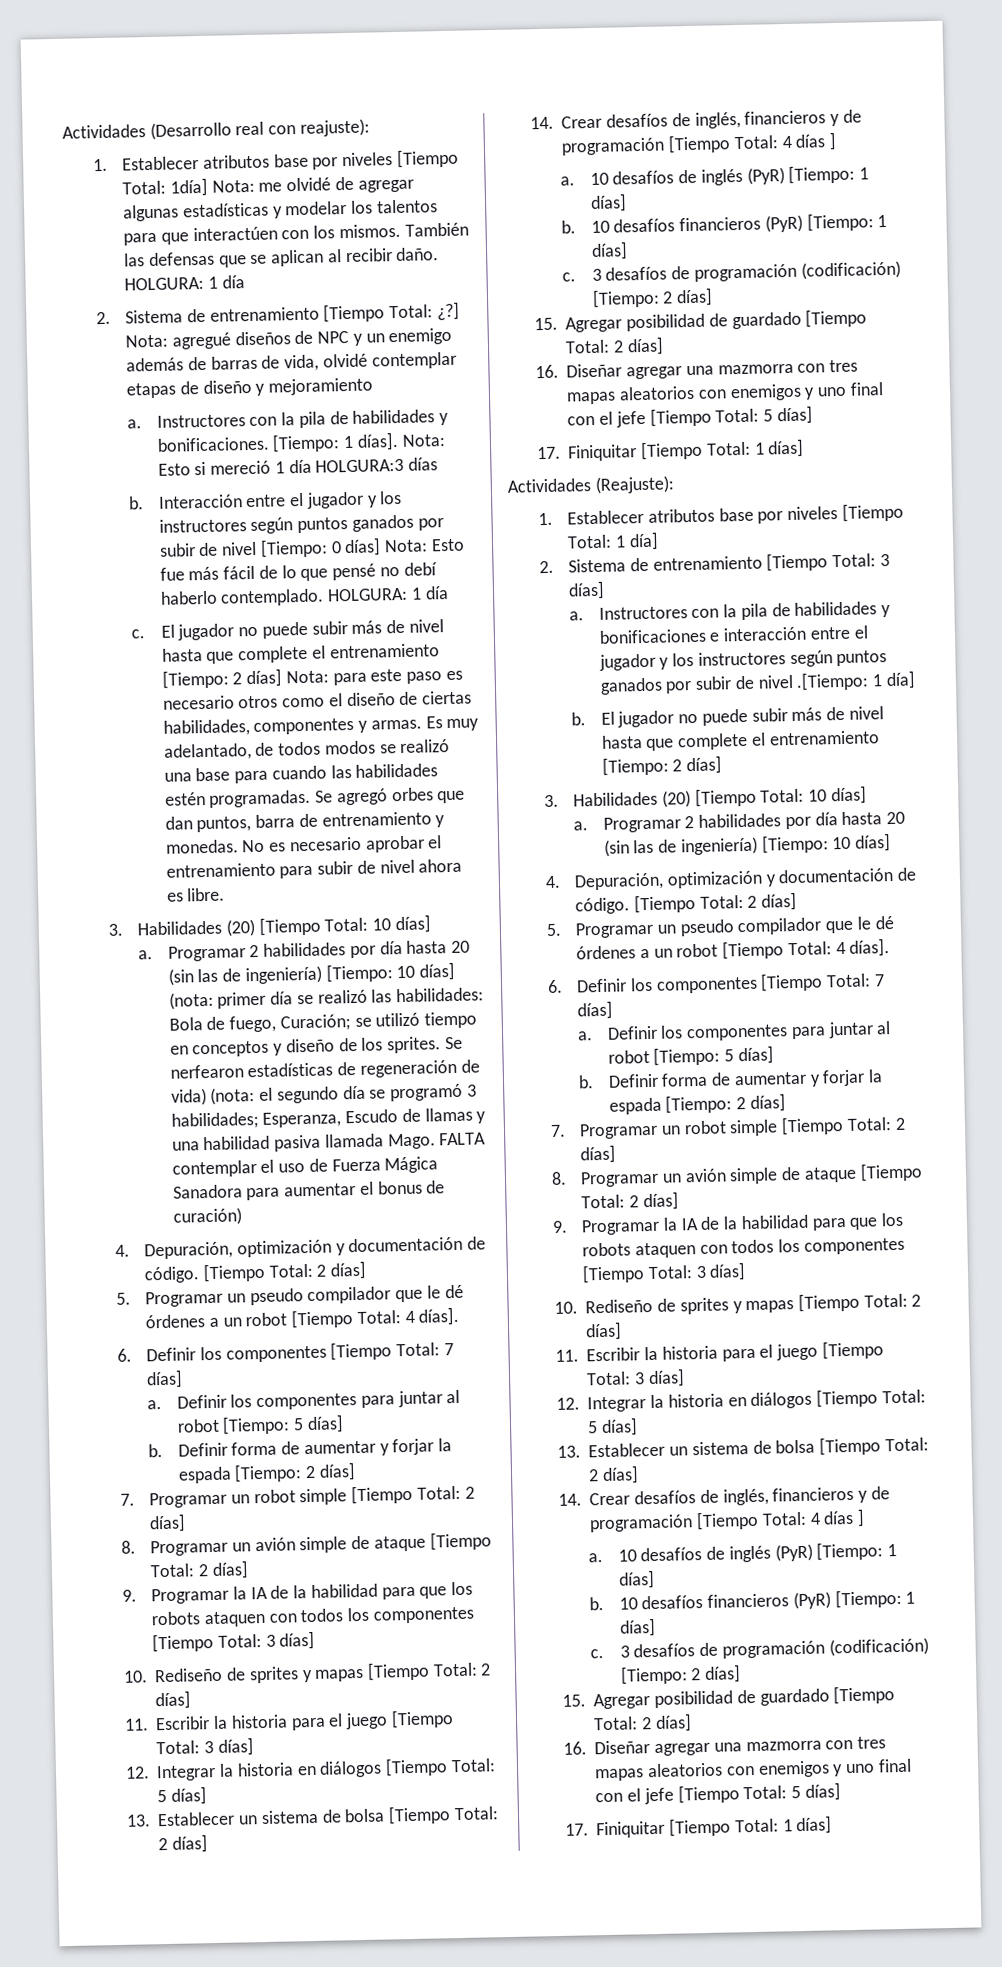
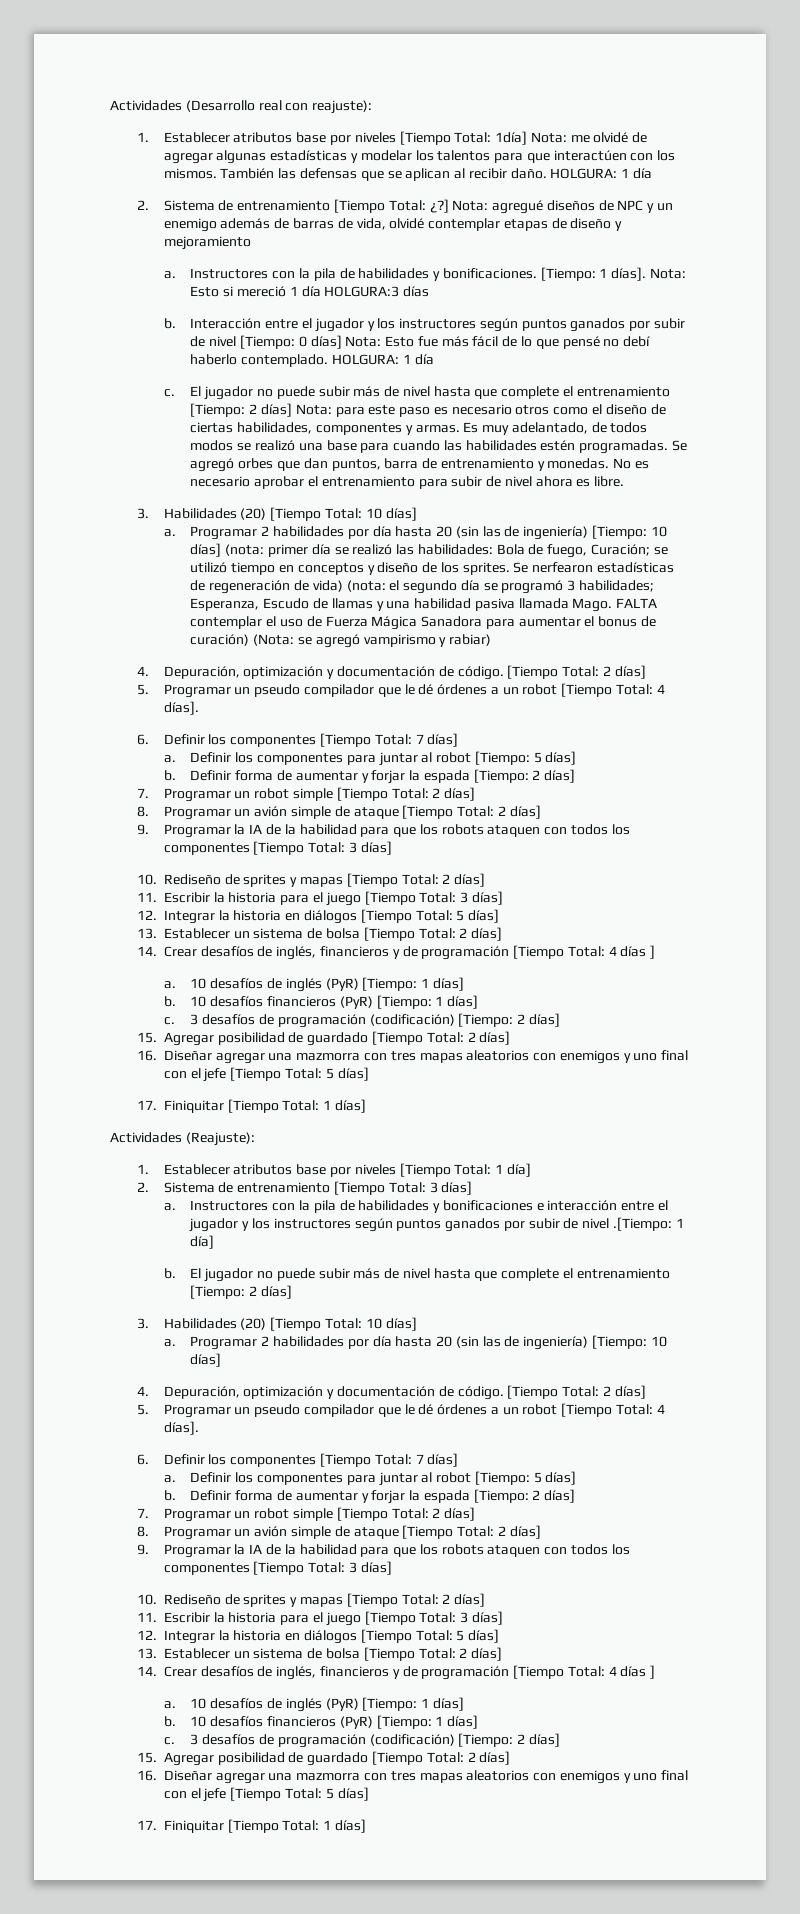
(242, 1216) none -> [253,634,492,648] (Nota: se agregó vampirismo y rabiar)

